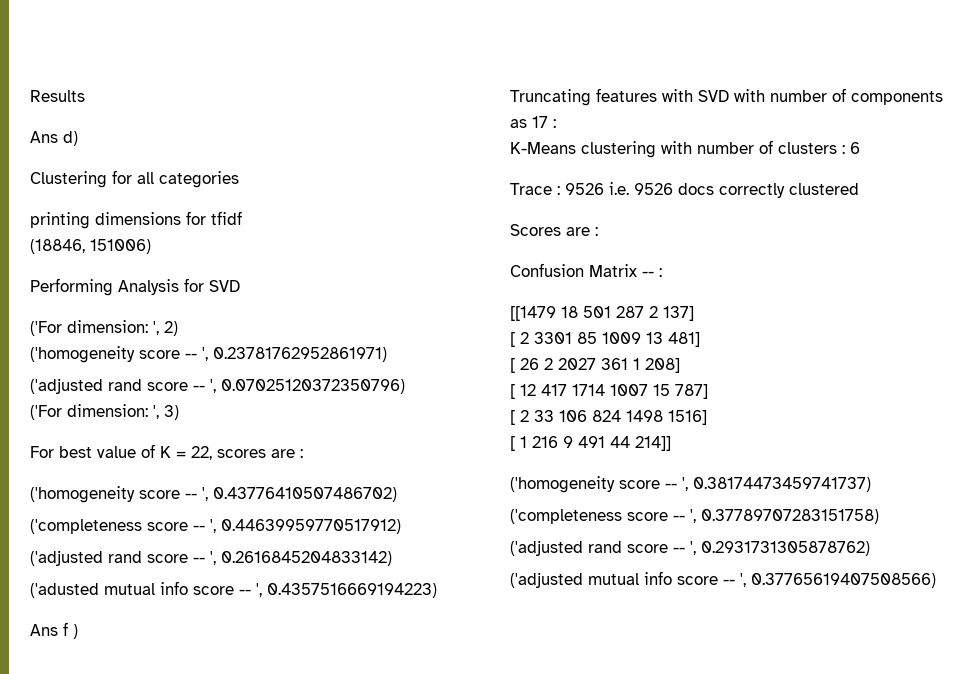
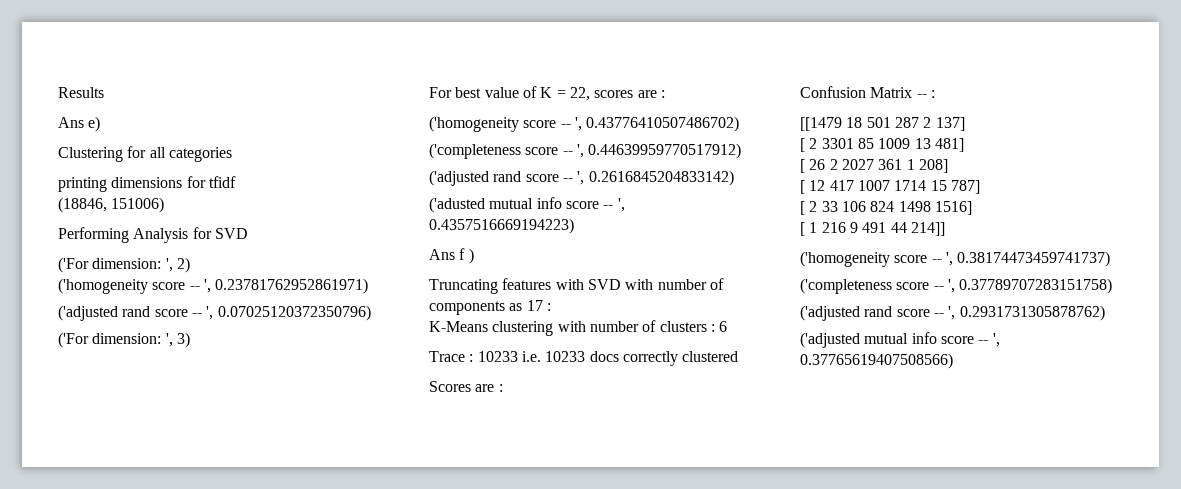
[63,131,78,146] d) -> [88,116,101,132] e)
[565,182,673,195] 9526 i.e. 9526 -> [477,351,586,362] 10233 i.e. 10233
[572,384,648,396] 1714 1007 -> [857,180,927,191] 1007 1714

